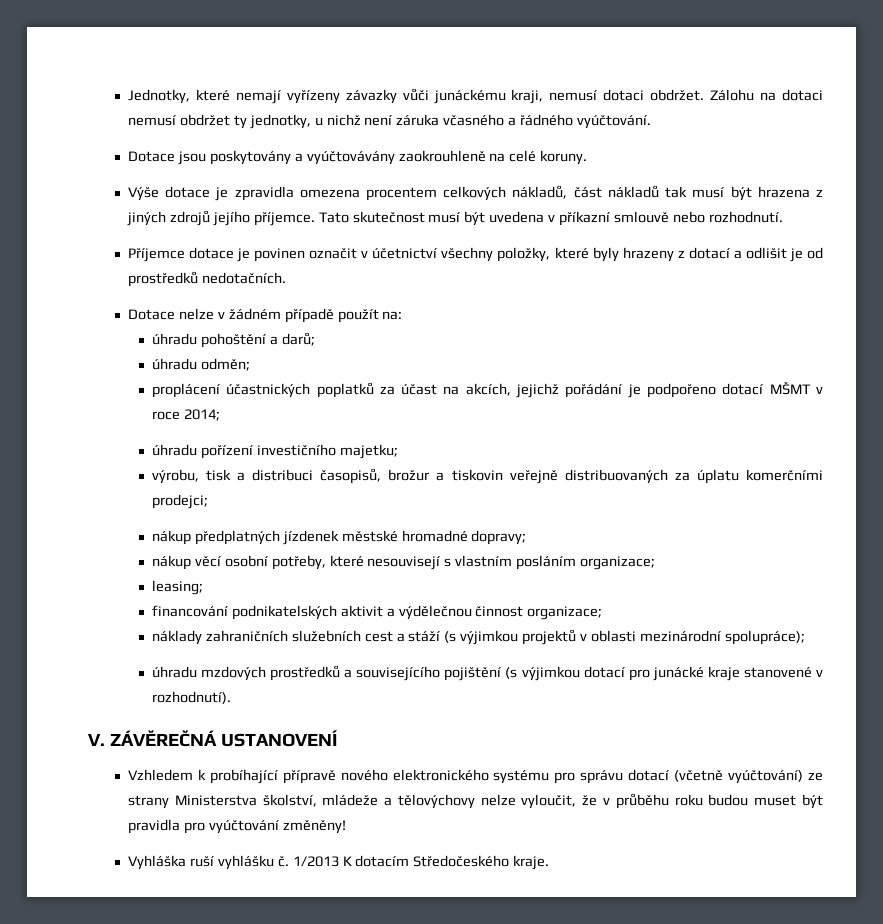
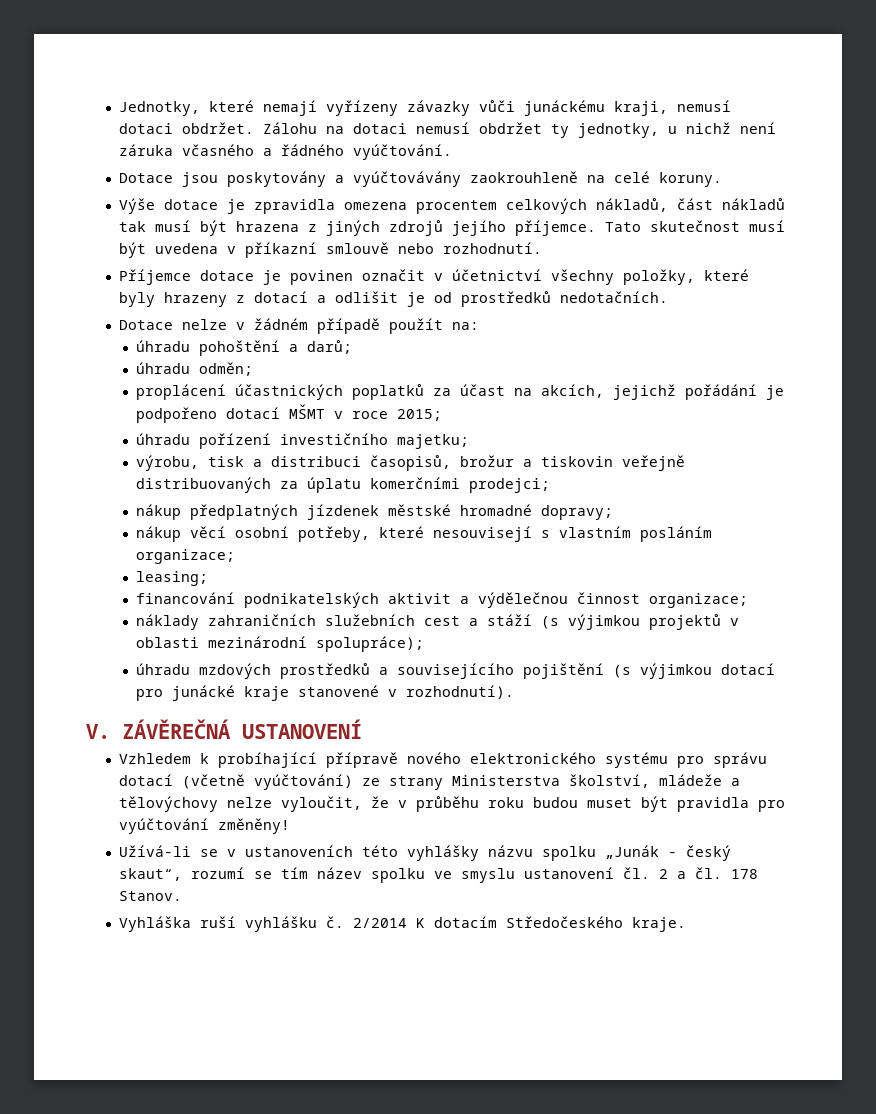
[183,409,220,421] 2014; -> [397,409,443,421] 2015;
(346, 827) none -> [119,845,732,861] [119,867,759,883] [119,891,183,901] // Užívá-li se v ustanoveních této vyhlášky názvu spolku „Junák - český skaut“, rozumí se tím název spolku ve smyslu ustanovení čl. 2 a čl. 178 Stanov.
[292,856,339,867] 1/2013 -> [353,918,408,928] 2/2014

